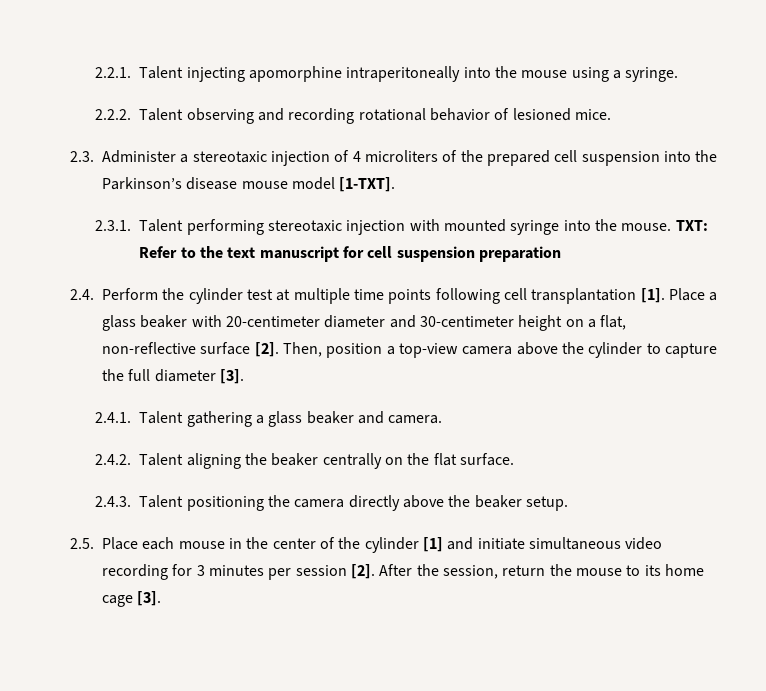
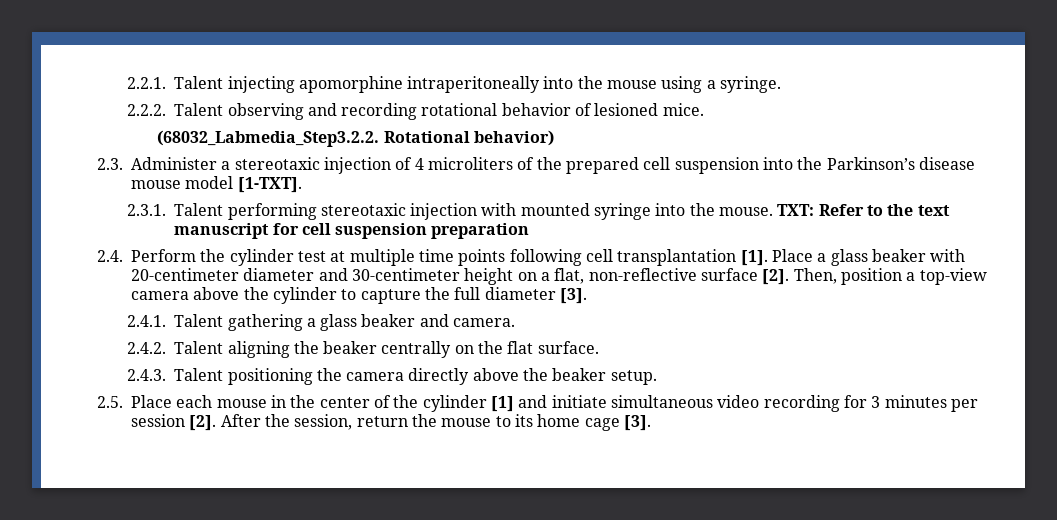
(611, 114) none -> [157,130,554,147] // (68032_Labmedia_Step3.2.2. Rotational behavior)

